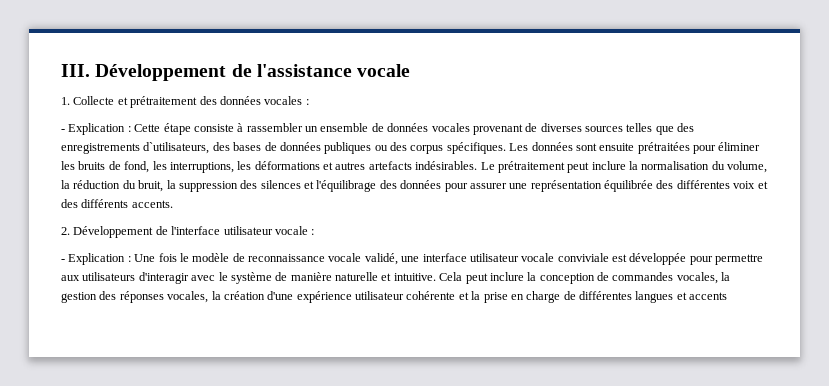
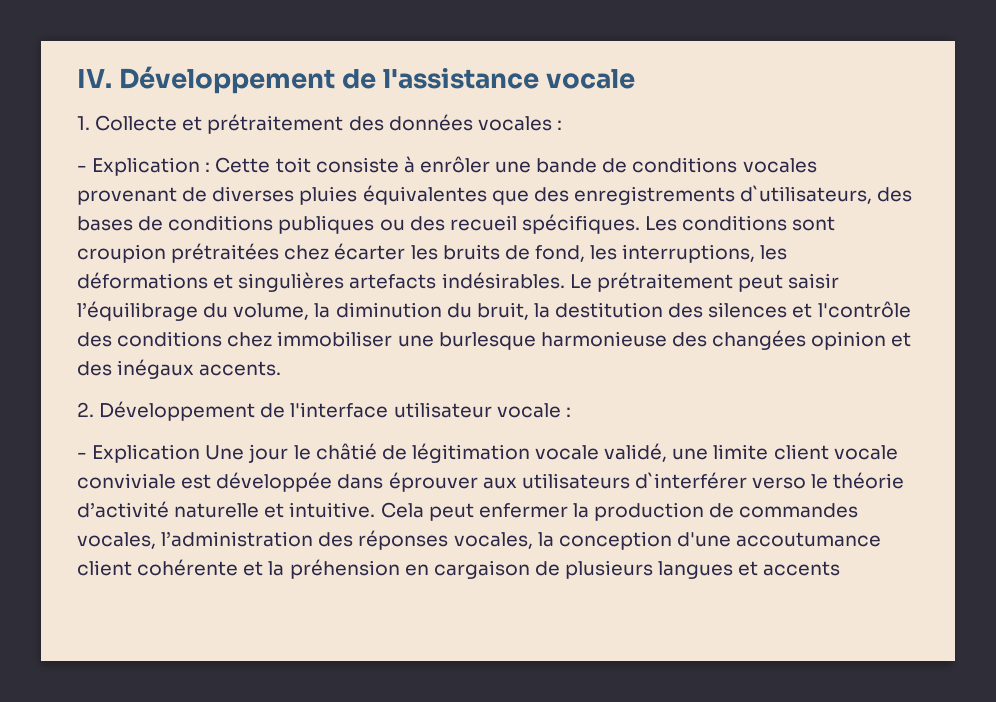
[61,64,90,77] III. -> [77,69,112,88] IV.
[163,123,191,135] étape -> [275,157,311,173] toit
[246,123,429,132] rassembler un ensemble de données -> [419,156,738,173] enrôler une bande de conditions
[585,123,653,132] sources telles -> [299,185,487,205] pluies équivalentes
[279,142,321,151] données -> [168,215,274,231] conditions
[410,145,444,154] corpus -> [449,215,517,231] recueil
[531,142,761,154] données sont ensuite prétraitées pour éliminer -> [682,215,836,231] [77,243,406,263] conditions sont croupion prétraitées chez écarter
[335,162,366,170] autres -> [238,272,345,292] singulières
[591,161,710,170] inclure la normalisation -> [788,273,840,289] [77,301,198,321] saisir l’équilibrage
[73,180,121,189] réduction -> [335,302,442,318] diminution
[178,181,238,192] suppression -> [555,302,664,318] destitution
[316,180,756,192] l'équilibrage des données pour assurer une représentation équilibrée des différentes voix -> [817,301,911,318] [77,330,887,350] l'contrôle des conditions chez immobiliser une burlesque harmonieuse des changées opinion
[81,199,129,208] différents -> [117,359,195,379] inégaux
[127,253,325,262] : Une fois le modèle de reconnaissance -> [205,443,530,463] Une jour le châtié de légitimation
[422,253,519,262] interface utilisateur -> [713,444,829,460] limite client
[689,254,764,265] [61,272,332,284] pour permettre aux utilisateurs d'interagir avec le système de manière -> [337,472,905,492] [77,501,169,518] dans éprouver aux utilisateurs d`interférer verso le théorie d’activité
[489,272,595,284] inclure la conception -> [478,502,705,521] enfermer la production
[721,272,731,281] [61,292,97,303] la gestion -> [161,531,314,547] l’administration
[223,291,632,303] création d'une expérience utilisateur cohérente et la prise en charge de différentes -> [558,531,882,550] [77,559,654,579] conception d'une accoutumance client cohérente et la préhension en cargaison de plusieurs

